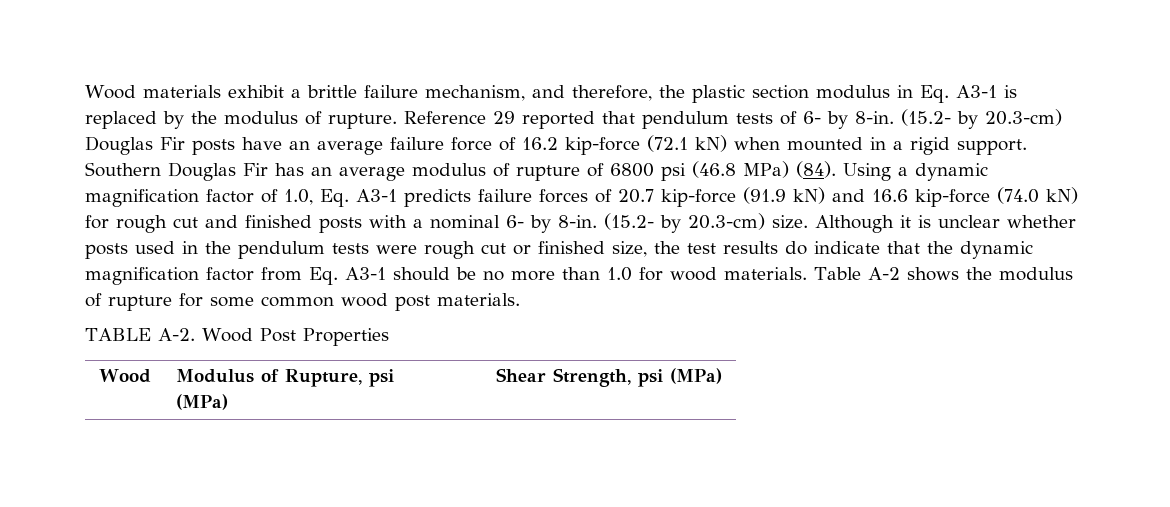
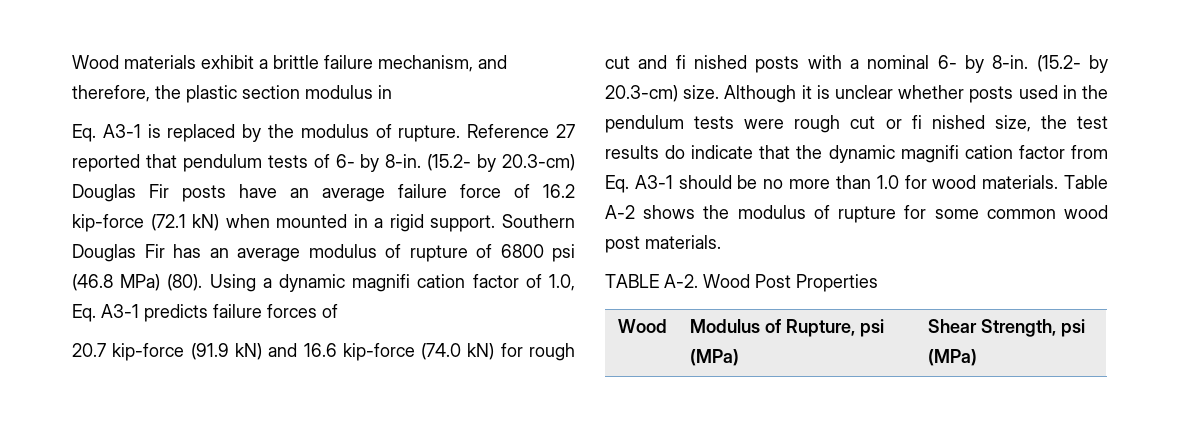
(913, 91) none -> (392, 92) //
[493,111,515,124] 29 -> [556,124,575,138] 27
[796,161,836,178] (84). -> [167,274,203,291] (80).
[85,189,199,207] magnification -> [352,274,466,292] magnifi cation
(612, 196) none -> (338, 311) //
[245,215,312,228] finished -> [675,55,747,69] fi nished
[538,241,605,254] finished -> [911,115,985,129] fi nished
[85,267,199,285] magnification -> [900,145,1013,163] magnifi cation

